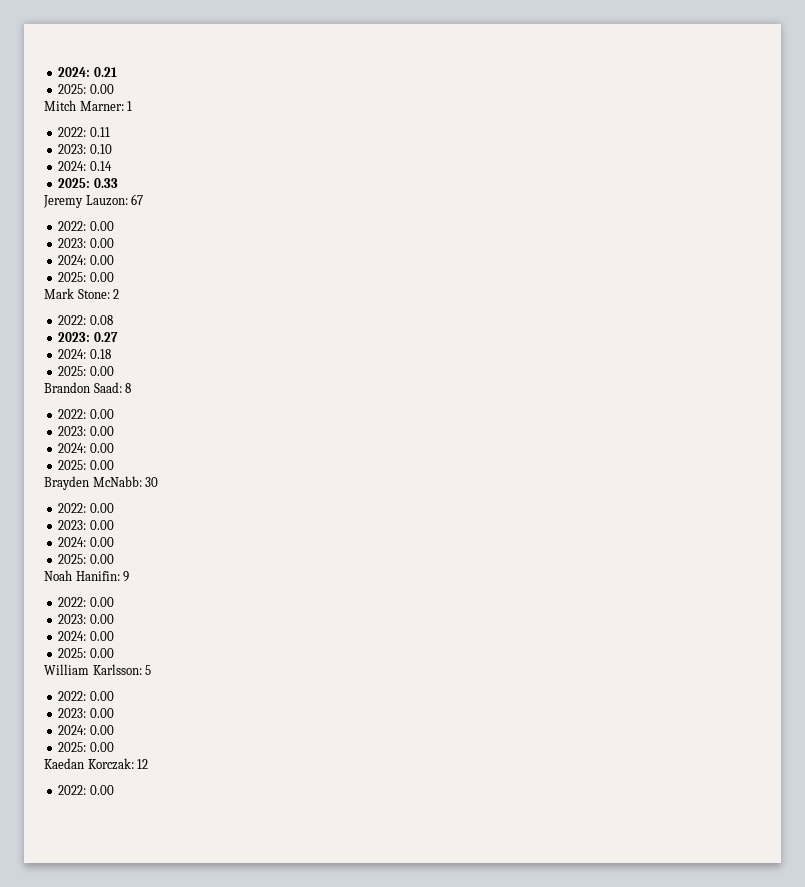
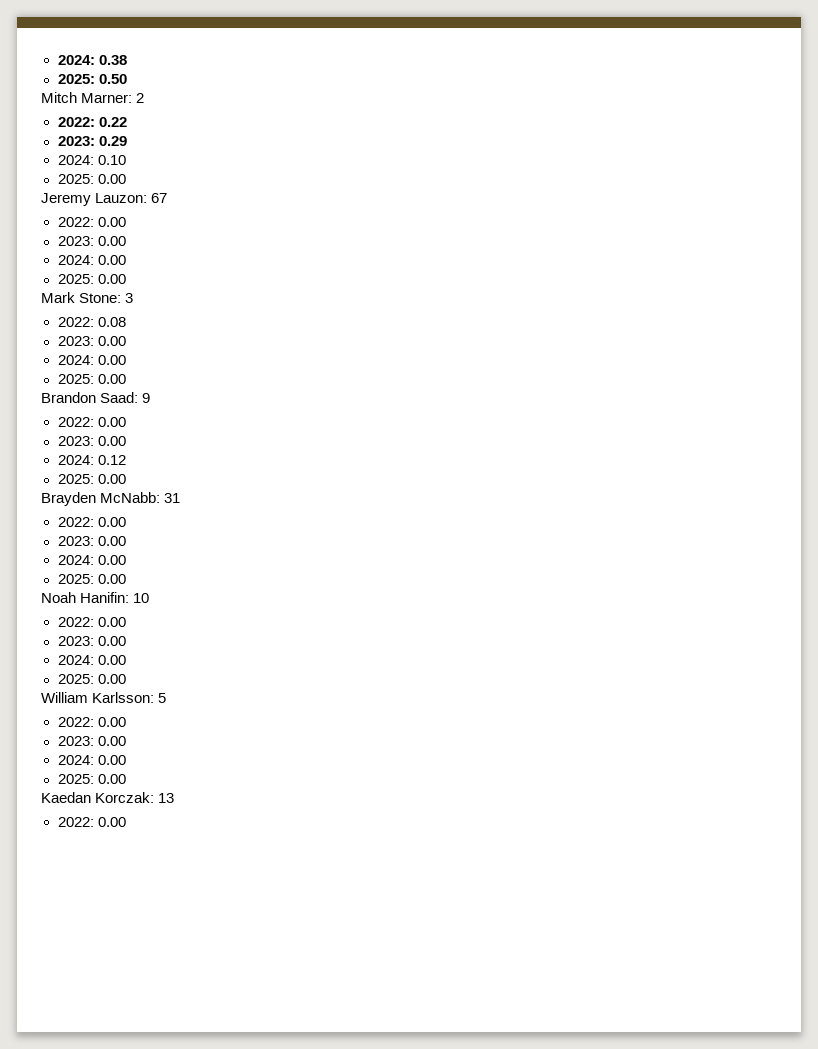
[58,67,117,77] [58,84,114,94] [44,100,133,111] [58,127,110,137] [58,144,112,154] [58,161,112,171] [58,178,118,188] 2024: 0.21 // 2025: 0.00 // Mitch Marner: 1 // 2022: 0.11 // 2023: 0.10 // 2024: 0.14 // 2025: 0.33 -> [57,55,127,65] [57,74,127,84] [41,92,145,103] [57,117,127,127] [57,136,127,146] [57,155,126,165] [57,174,126,184] 2024: 0.38 // 2025: 0.50 // Mitch Marner: 2 // 2022: 0.22 // 2023: 0.29 // 2024: 0.10 // 2025: 0.00
[113,289,120,299] 2 -> [125,293,134,303] 3
[58,332,118,342] [58,349,111,359] [58,366,114,376] [44,382,132,393] [58,409,114,419] [58,426,114,436] [58,443,114,453] [58,460,114,470] // 2023: 0.27 // 2024: 0.18 // 2025: 0.00 // Brandon Saad: 8 // 2022: 0.00 // 2023: 0.00 // 2024: 0.00 // 2025: 0.00 -> [57,336,126,346] [57,355,126,365] [57,374,126,384] [41,392,151,403] [57,417,126,427] [57,436,126,446] [57,455,126,465] [57,474,126,484] // 2023: 0.00 // 2024: 0.00 // 2025: 0.00 // Brandon Saad: 9 // 2022: 0.00 // 2023: 0.00 // 2024: 0.12 // 2025: 0.00
[145,477,159,487] 30 -> [164,493,181,503] 31
[123,571,130,582] 9 -> [133,593,150,603] 10
[137,759,149,769] 12 -> [158,793,175,803] 13

